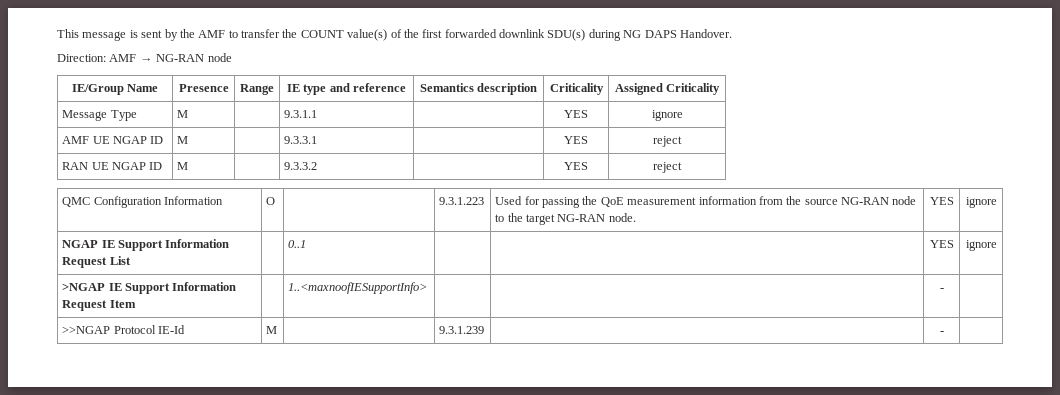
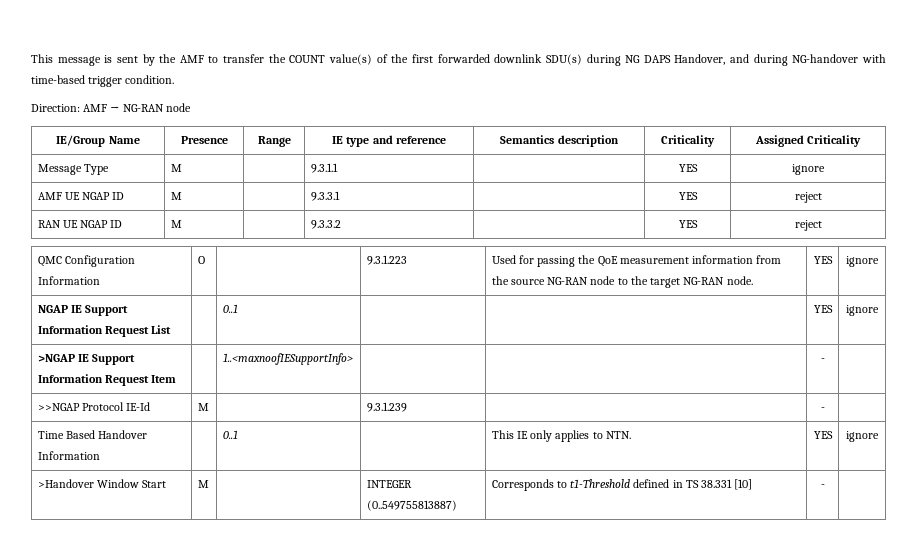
[679,29,732,38] Handover. -> [674,54,886,66] [31,75,175,87] Handover, and during NG-handover with time-based trigger condition.
(944, 332) none -> [37,430,148,439] [37,451,100,460] [222,430,238,439] [491,430,631,442] [813,431,833,439] [846,431,879,442] [37,479,167,488] [197,480,209,488] [366,480,412,488] [366,500,457,511] [491,479,753,491] [820,484,825,488] // Time Based Handover Information | | 0..1 | | This IE only applies to NTN. | YES | ignore // >Handover Window Start | M | | INTEGER (0..549755813887) | Corresponds to t1-Threshold defined in TS 38.331 [10] | - |

